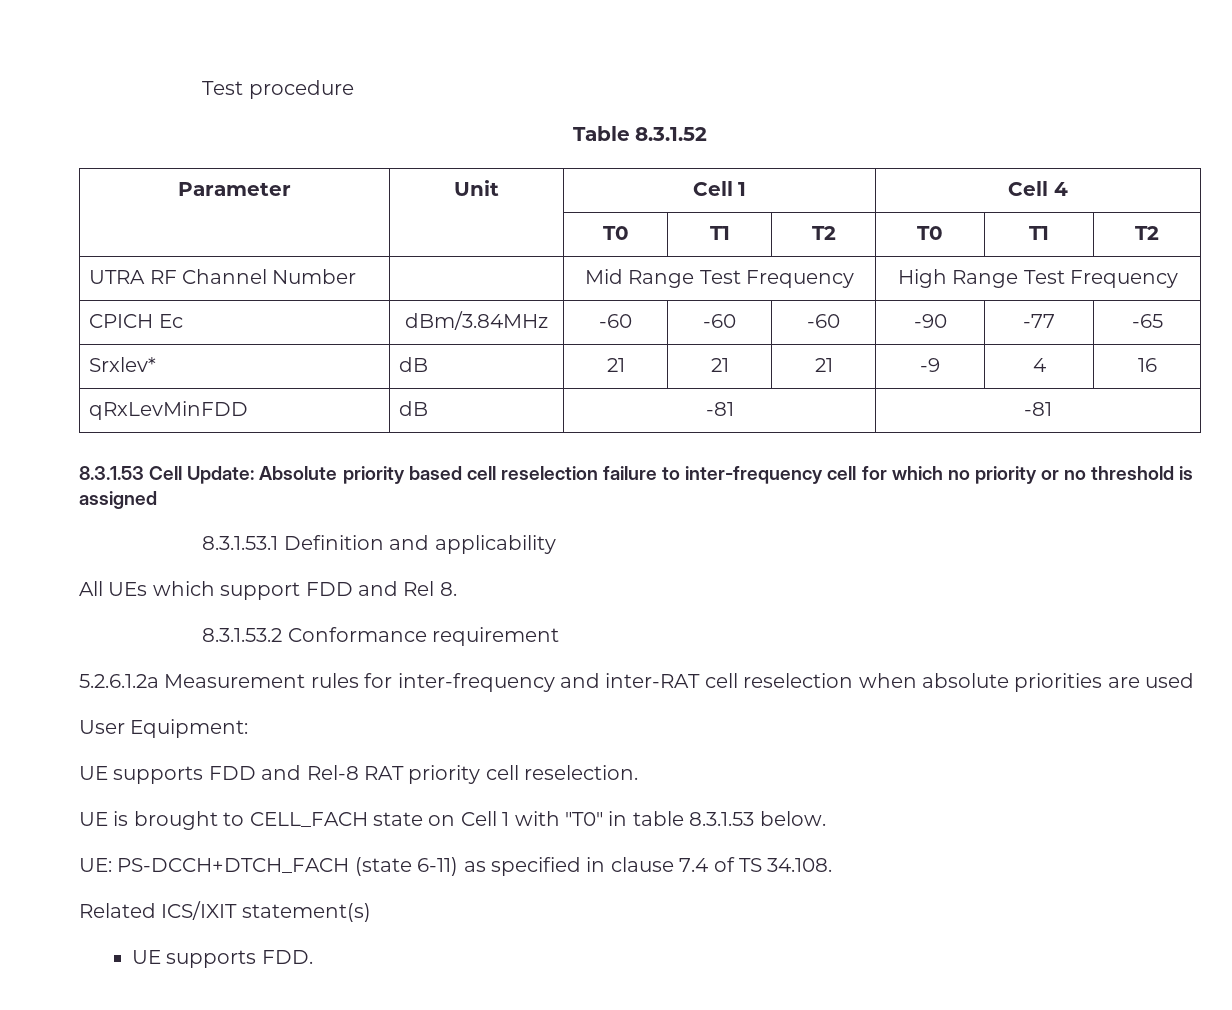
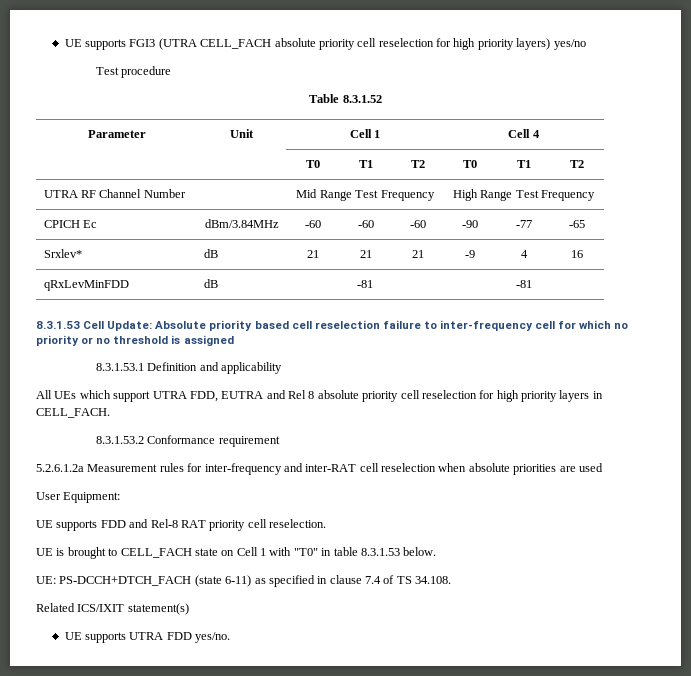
(202, 88) none -> [64,38,586,50] UE supports FGI3 (UTRA CELL_FACH absolute priority cell reselection for high priority layers) yes/no //
[305,581,457,596] FDD and Rel 8. -> [152,390,603,402] [36,408,110,418] UTRA FDD, EUTRA and Rel 8 absolute priority cell reselection for high priority layers in CELL_FACH.
[261,950,313,964] FDD. -> [129,632,231,643] UTRA FDD yes/no.

